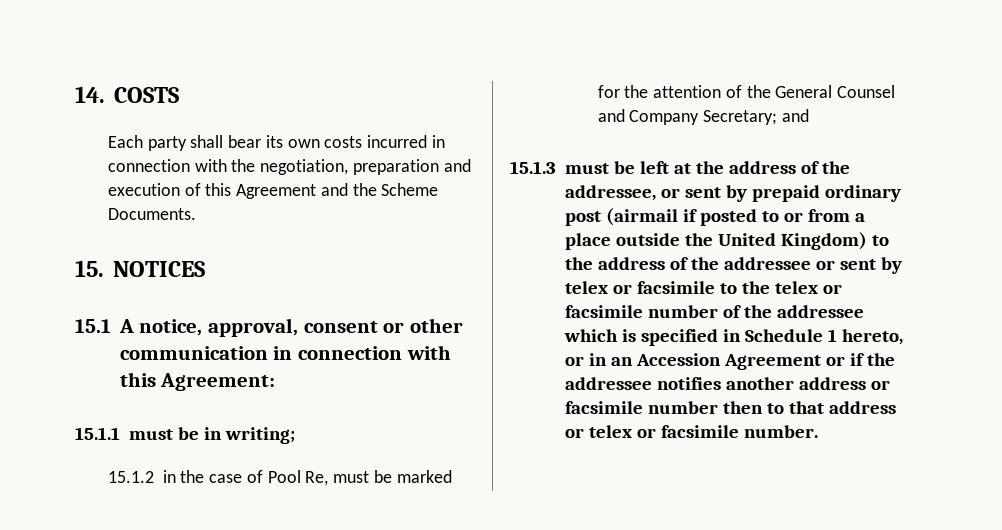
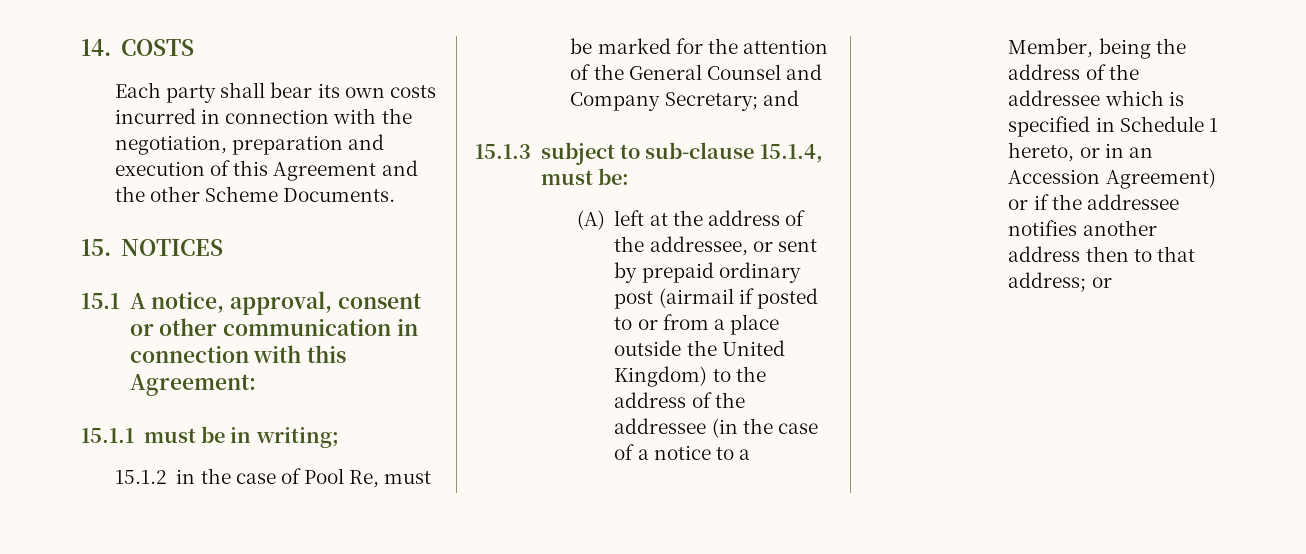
(377, 189) none -> [150,186,201,202] other
[564,161,635,174] must be -> [540,142,823,165] [540,168,629,185] [576,210,605,230] subject to sub-clause 15.1.4, must be: // (A)
[815,257,902,274] [564,281,842,294] [564,305,718,318] or sent by telex or facsimile to the telex or facsimile number -> [711,418,818,438] [614,444,750,460] [1008,38,1186,59] [1008,64,1081,80] (in the case of a notice to a Member, being the address
[723,354,821,370] Agreement -> [1105,168,1216,189] Agreement)
[870,380,890,390] [564,401,896,414] [564,425,818,438] or facsimile number then to that address or telex or facsimile number. -> [1085,246,1195,262] [1008,272,1112,292] then to that address; or

